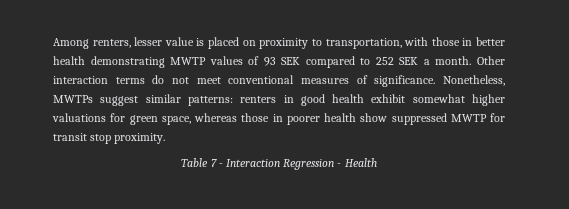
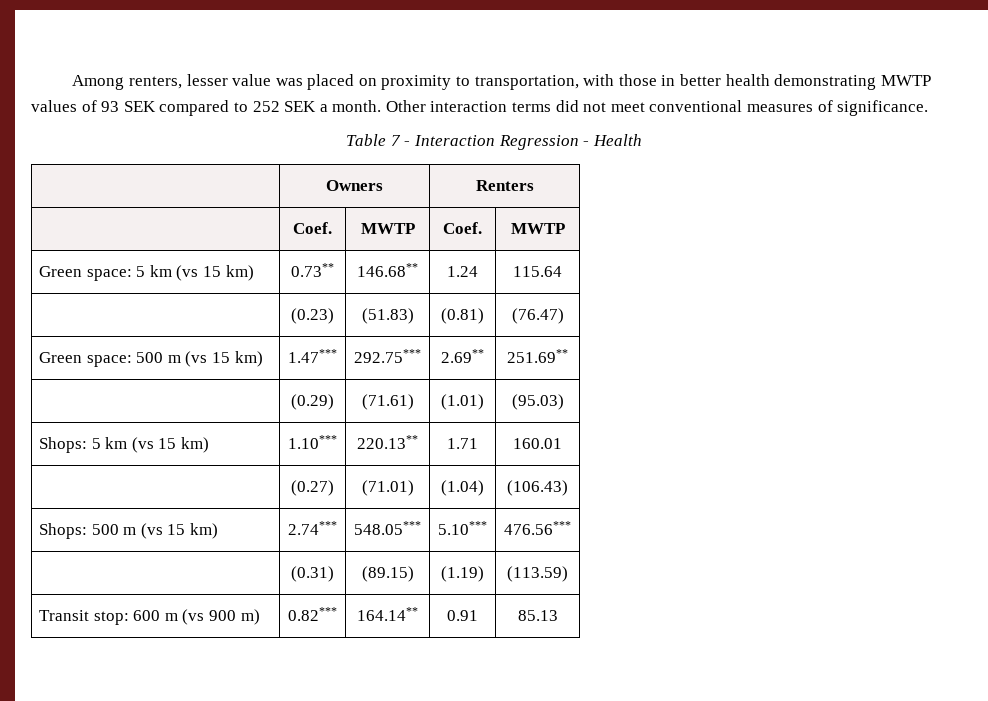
[196,38,205,46] is -> [275,78,303,86] was
[152,75,165,84] do -> [555,100,579,112] did
[443,75,506,86] [53,94,506,106] [52,113,505,125] [53,133,166,144] Nonetheless, MWTPs suggest similar patterns: renters in good health exhibit somewhat higher valuations for green space, whereas those in poorer health show suppressed MWTP for transit stop proximity. -> (929, 108) none
(377, 162) none -> [326,180,383,191] [475,180,534,191] [293,222,332,234] [360,223,415,234] [443,222,482,234] [510,223,565,234] [39,265,254,281] [291,263,334,277] [357,263,418,277] [447,266,478,277] [513,266,562,277] [291,308,334,324] [361,308,414,324] [441,308,484,324] [511,308,564,324] [39,351,263,367] [288,349,337,363] [354,349,421,363] [441,349,484,363] [507,349,568,363] [291,394,334,410] [361,394,414,410] [441,394,484,410] [511,394,564,410] [39,437,209,453] [288,435,337,449] [357,435,418,449] [447,438,478,449] [513,438,562,449] [291,480,334,496] [361,480,414,496] [441,480,484,496] [507,480,568,496] [39,523,218,539] [288,521,337,535] [354,521,421,535] [438,521,487,535] [504,521,571,535] [291,566,334,582] [361,566,414,582] [441,566,484,582] [507,566,568,582] [39,609,260,625] [288,607,337,621] [357,607,418,621] [447,610,478,621] [517,610,558,621] // | Owners | Renters // | Coef. | MWTP | Coef. | MWTP // Green space: 5 km (vs 15 km) | 0.73** | 146.68** | 1.24 | 115.64 // | (0.23) | (51.83) | (0.81) | (76.47) // Green space: 500 m (vs 15 km) | 1.47*** | 292.75*** | 2.69** | 251.69** // | (0.29) | (71.61) | (1.01) | (95.03) // Shops: 5 km (vs 15 km) | 1.10*** | 220.13** | 1.71 | 160.01 // | (0.27) | (71.01) | (1.04) | (106.43) // Shops: 500 m (vs 15 km) | 2.74*** | 548.05*** | 5.10*** | 476.56*** // | (0.31) | (89.15) | (1.19) | (113.59) // Transit stop: 600 m (vs 900 m) | 0.82*** | 164.14** | 0.91 | 85.13

